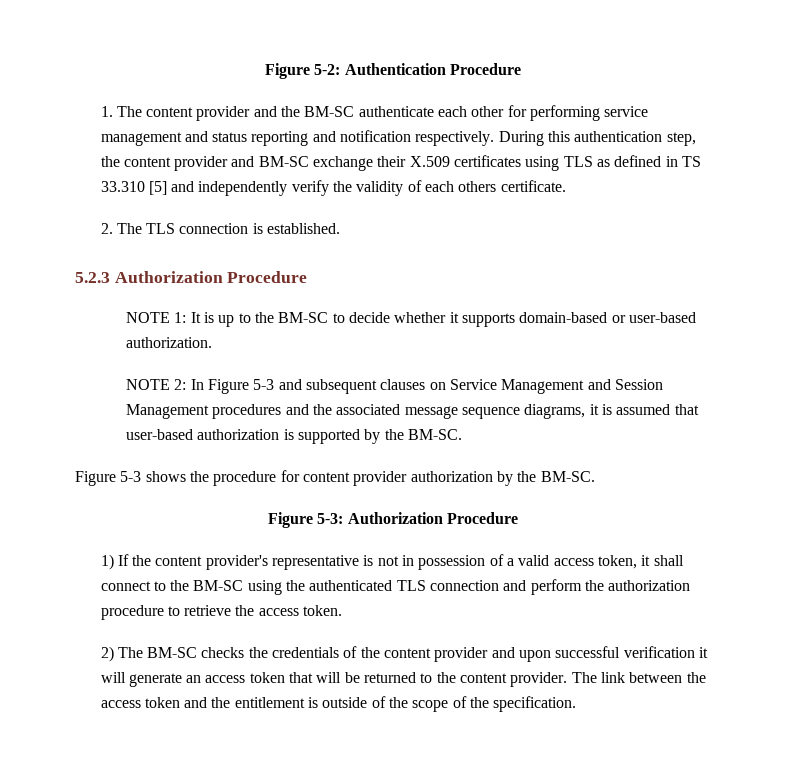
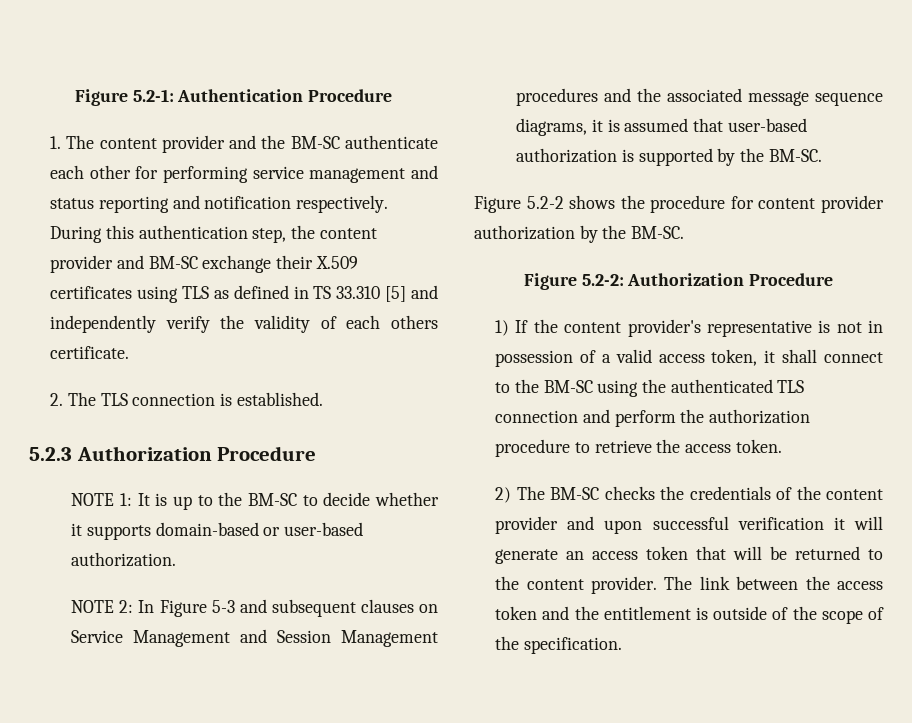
[265,63,341,79] Figure 5-2: -> [74,89,174,106] Figure 5.2-1:
[120,471,142,482] 5-3 -> [526,196,564,209] 5.2-2
[317,513,344,524] 5-3: -> [581,274,624,286] 5.2-2:

